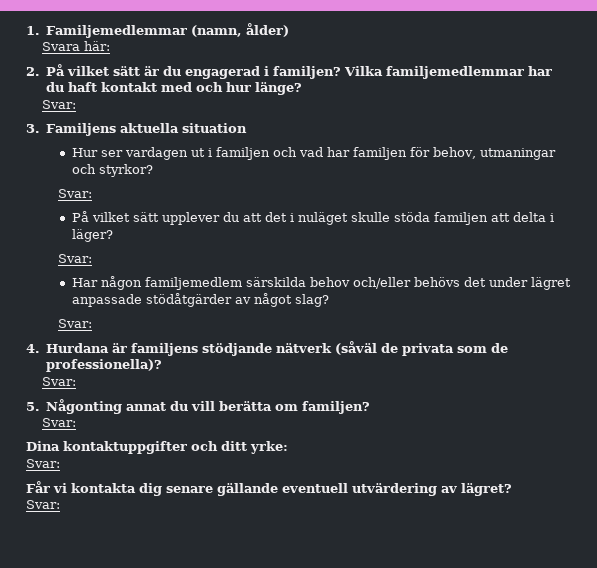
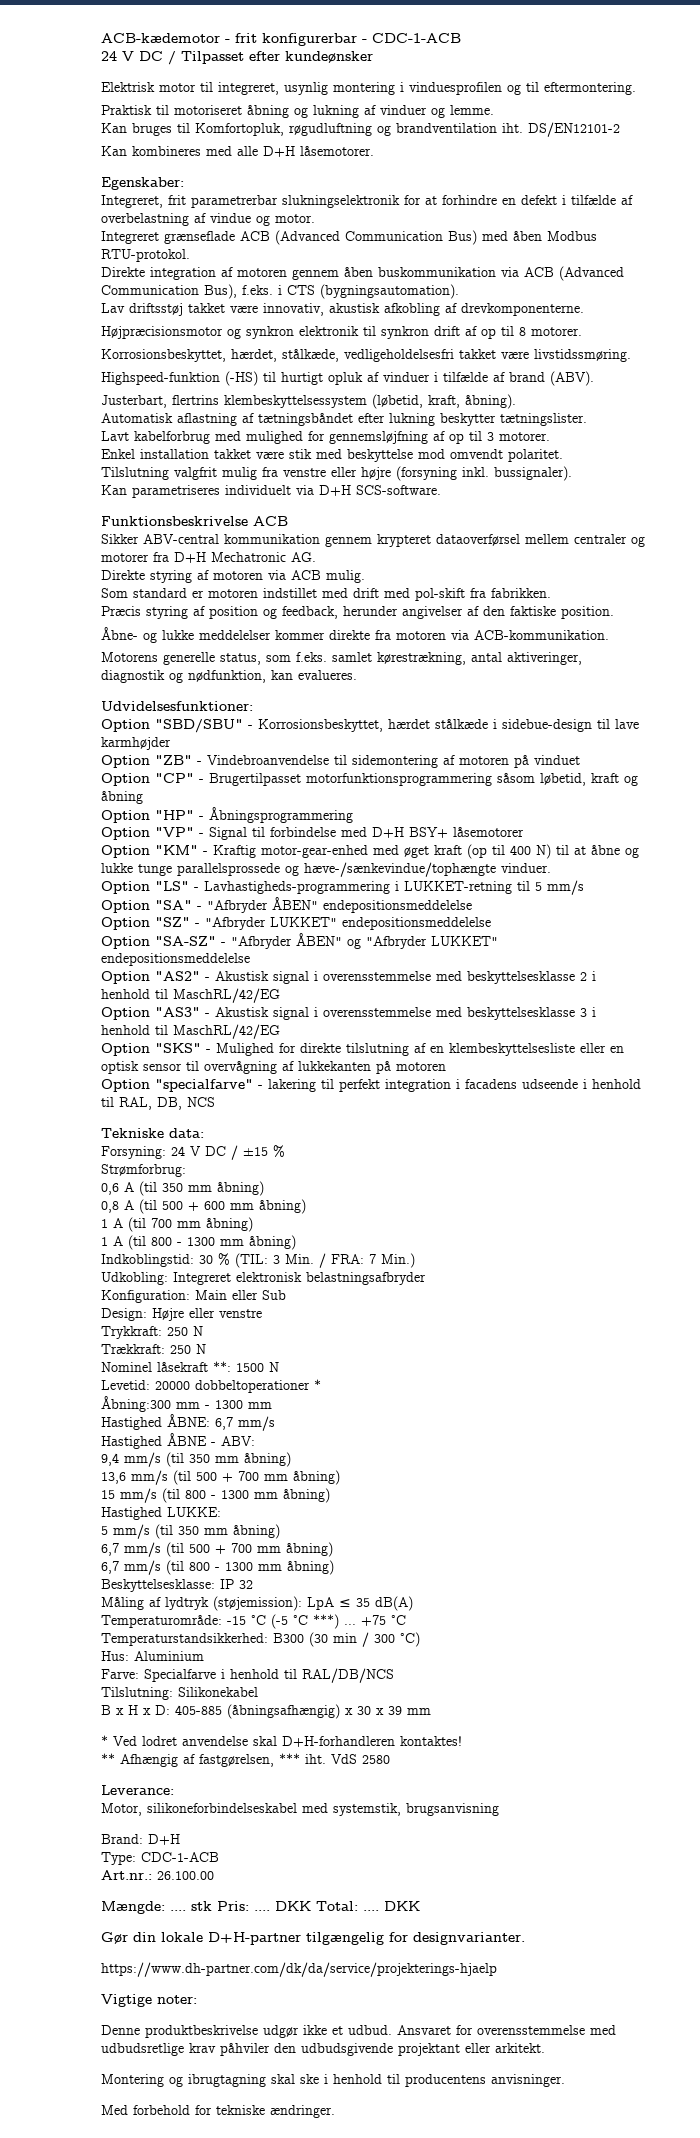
[26,23,290,38] [41,41,110,51] [26,64,553,79] [46,82,303,95] [41,100,76,109] [26,123,248,136] [71,147,556,160] [71,164,153,177] [57,189,92,198] [71,211,554,225] [71,229,113,242] [57,254,92,263] [71,276,571,290] [71,293,329,307] [57,319,92,328] [26,341,509,356] [46,359,163,372] [41,377,76,386] [26,399,371,414] [41,418,76,427] [26,441,288,454] [26,459,60,468] [26,481,512,496] [26,500,60,509] 1. Familjemedlemmar (namn, ålder) // Svara här: // 2. På vilket sätt är du engagerad i familjen? Vilka familjemedlemmar har du haft kontakt med och hur länge? // Svar: // 3. Familjens aktuella situation // Hur ser vardagen ut i familjen och vad har familjen för behov, utmaningar och styrkor? // Svar: // På vilket sätt upplever du att det i nuläget skulle stöda familjen att delta i läger? // Svar: // Har någon familjemedlem särskilda behov och/eller behövs det under lägret anpassade stödåtgärder av något slag? // Svar: // 4. Hurdana är familjens stödjande nätverk (såväl de privata som de professionella)? // Svar: // 5. Någonting annat du vill berätta om familjen? // Svar: // Dina kontaktuppgifter och ditt yrke: // Svar: // Får vi kontakta dig senare gällande eventuell utvärdering av lägret? // Svar: -> [100,33,461,46] [100,51,373,65] [100,82,636,95] [100,105,494,118] [100,122,620,137] [100,146,374,157] [100,177,184,190] [100,195,633,208] [100,213,315,226] [100,230,597,245] [100,249,190,262] [100,266,624,281] [100,284,459,299] [100,303,584,316] [100,326,582,339] [100,349,631,362] [100,371,594,386] [100,394,516,409] [100,413,587,426] [100,431,550,444] [100,449,563,462] [100,466,572,481] [100,485,441,498] [100,516,288,526] [100,534,645,547] [100,552,316,563] [100,570,365,583] [100,588,551,601] [100,606,614,619] [100,627,609,643] [100,652,582,665] [100,670,357,683] [100,701,253,711] [100,719,639,733] [100,737,171,750] [100,755,580,768] [100,773,638,786] [100,791,143,804] [100,807,353,823] [100,827,524,840] [100,844,639,859] [100,862,551,877] [100,880,584,895] [100,897,472,913] [100,917,491,930] [100,933,498,949] [100,953,250,966] [100,971,596,984] [100,988,280,1003] [100,1007,596,1020] [100,1024,280,1039] [100,1043,624,1056] [100,1061,446,1074] [100,1079,641,1092] [100,1097,215,1110] [100,1128,204,1138] [100,1145,285,1160] [100,1164,186,1177] [100,1181,264,1196] [100,1199,306,1214] [100,1217,253,1232] [100,1235,296,1250] [100,1253,415,1268] [100,1272,426,1285] [100,1290,286,1303] [100,1308,262,1321] [100,1326,203,1339] [100,1344,206,1355] [100,1361,279,1372] [100,1379,321,1393] [100,1396,272,1412] [100,1414,275,1431] [100,1433,255,1449] [100,1452,291,1467] [100,1470,340,1485] [100,1488,330,1503] [100,1507,221,1520] [100,1524,280,1539] [100,1542,333,1557] [100,1560,334,1575] [100,1579,253,1592] [100,1596,413,1611] [100,1614,406,1629] [100,1632,420,1647] [100,1651,204,1661] [100,1668,394,1683] [100,1687,258,1700] [100,1704,431,1719] [100,1735,462,1747] [100,1753,390,1767] [100,1785,174,1795] [100,1803,499,1816] [100,1834,180,1845] [100,1852,219,1865] [100,1870,214,1880] [100,1901,420,1914] [100,1932,525,1945] [100,1962,497,1977] [100,1994,197,2007] [100,2025,616,2038] [100,2043,545,2056] [100,2074,565,2087] [100,2105,335,2118] ACB-kædemotor - frit konfigurerbar - CDC-1-ACB // 24 V DC / Tilpasset efter kundeønsker // Elektrisk motor til integreret, usynlig montering i vinduesprofilen og til eftermontering. // Praktisk til motoriseret åbning og lukning af vinduer og lemme. // Kan bruges til Komfortopluk, røgudluftning og brandventilation iht. DS/EN12101-2 // Kan kombineres med alle D+H låsemotorer. // Egenskaber: // Integreret, frit parametrerbar slukningselektronik for at forhindre en defekt i tilfælde af overbelastning af vindue og motor. // Integreret grænseflade ACB (Advanced Communication Bus) med åben Modbus RTU-protokol. // Direkte integration af motoren gennem åben buskommunikation via ACB (Advanced Communication Bus), f.eks. i CTS (bygningsautomation). // Lav driftsstøj takket være innovativ, akustisk afkobling af drevkomponenterne. // Højpræcisionsmotor og synkron elektronik til synkron drift af op til 8 motorer. // Korrosionsbeskyttet, hærdet, stålkæde, vedligeholdelsesfri takket være livstidssmøring. // Highspeed-funktion (-HS) til hurtigt opluk af vinduer i tilfælde af brand (ABV). // Justerbart, flertrins klembeskyttelsessystem (løbetid, kraft, åbning). // Automatisk aflastning af tætningsbåndet efter lukning beskytter tætningslister. // Lavt kabelforbrug med mulighed for gennemsløjfning af op til 3 motorer. // Enkel installation takket være stik med beskyttelse mod omvendt polaritet. // Tilslutning valgfrit mulig fra venstre eller højre (forsyning inkl. bussignaler). // Kan parametriseres individuelt via D+H SCS-software. // Funktionsbeskrivelse ACB // Sikker ABV-central kommunikation gennem krypteret dataoverførsel mellem centraler og motorer fra D+H Mechatronic AG. // Direkte styring af motoren via ACB mulig. // Som standard er motoren indstillet med drift med pol-skift fra fabrikken. // Præcis styring af position og feedback, herunder angivelser af den faktiske position. // Åbne- og lukke meddelelser kommer direkte fra motoren via ACB-kommunikation. // Motorens generelle status, som f.eks. samlet kørestrækning, antal aktiveringer, diagnostik og nødfunktion, kan evalueres. // Udvidelsesfunktioner: // Option "SBD/SBU" - Korrosionsbeskyttet, hærdet stålkæde i sidebue-design til lave karmhøjder // Option "ZB" - Vindebroanvendelse til sidemontering af motoren på vinduet // Option "CP" - Brugertilpasset motorfunktionsprogrammering såsom løbetid, kraft og åbning // Option "HP" - Åbningsprogrammering // Option "VP" - Signal til forbindelse med D+H BSY+ låsemotorer // Option "KM" - Kraftig motor-gear-enhed med øget kraft (op til 400 N) til at åbne og lukke tunge parallelsprossede og hæve-/sænkevindue/tophængte vinduer. // Option "LS" - Lavhastigheds-programmering i LUKKET-retning til 5 mm/s // Option "SA" - "Afbryder ÅBEN" endepositionsmeddelelse // Option "SZ" - "Afbryder LUKKET" endepositionsmeddelelse // Option "SA-SZ" - "Afbryder ÅBEN" og "Afbryder LUKKET" endepositionsmeddelelse // Option "AS2" - Akustisk signal i overensstemmelse med beskyttelsesklasse 2 i henhold til MaschRL/42/EG // Option "AS3" - Akustisk signal i overensstemmelse med beskyttelsesklasse 3 i henhold til MaschRL/42/EG // Option "SKS" - Mulighed for direkte tilslutning af en klembeskyttelsesliste eller en optisk sensor til overvågning af lukkekanten på motoren // Option "specialfarve" - lakering til perfekt integration i facadens udseende i henhold til RAL, DB, NCS // Tekniske data: // Forsyning: 24 V DC / ±15 % // Strømforbrug: // 0,6 A (til 350 mm åbning) // 0,8 A (til 500 + 600 mm åbning) // 1 A (til 700 mm åbning) // 1 A (til 800 - 1300 mm åbning) // Indkoblingstid: 30 % (TIL: 3 Min. / FRA: 7 Min.) // Udkobling: Integreret elektronisk belastningsafbryder // Konfiguration: Main eller Sub // Design: Højre eller venstre // Trykkraft: 250 N // Trækkraft: 250 N // Nominel låsekraft **: 1500 N // Levetid: 20000 dobbeltoperationer * // Åbning:300 mm - 1300 mm // Hastighed ÅBNE: 6,7 mm/s // Hastighed ÅBNE - ABV: // 9,4 mm/s (til 350 mm åbning) // 13,6 mm/s (til 500 + 700 mm åbning) // 15 mm/s (til 800 - 1300 mm åbning) // Hastighed LUKKE: // 5 mm/s (til 350 mm åbning) // 6,7 mm/s (til 500 + 700 mm åbning) // 6,7 mm/s (til 800 - 1300 mm åbning) // Beskyttelsesklasse: IP 32 // Måling af lydtryk (støjemission): LpA ≤ 35 dB(A) // Temperaturområde: -15 °C (-5 °C ***) ... +75 °C // Temperaturstandsikkerhed: B300 (30 min / 300 °C) // Hus: Aluminium // Farve: Specialfarve i henhold til RAL/DB/NCS // Tilslutning: Silikonekabel // B x H x D: 405-885 (åbningsafhængig) x 30 x 39 mm // * Ved lodret anvendelse skal D+H-forhandleren kontaktes! // ** Afhængig af fastgørelsen, *** iht. VdS 2580 // Leverance: // Motor, silikoneforbindelseskabel med systemstik, brugsanvisning // Brand: D+H // Type: CDC-1-ACB // Art.nr.: 26.100.00 // Mængde: .... stk Pris: .... DKK Total: .... DKK // Gør din lokale D+H-partner tilgængelig for designvarianter. // https://www.dh-partner.com/dk/da/service/projekterings-hjaelp // Vigtige noter: // Denne produktbeskrivelse udgør ikke et udbud. Ansvaret for overensstemmelse med udbudsretlige krav påhviler den udbudsgivende projektant eller arkitekt. // Montering og ibrugtagning skal ske i henhold til producentens anvisninger. // Med forbehold for tekniske ændringer.

